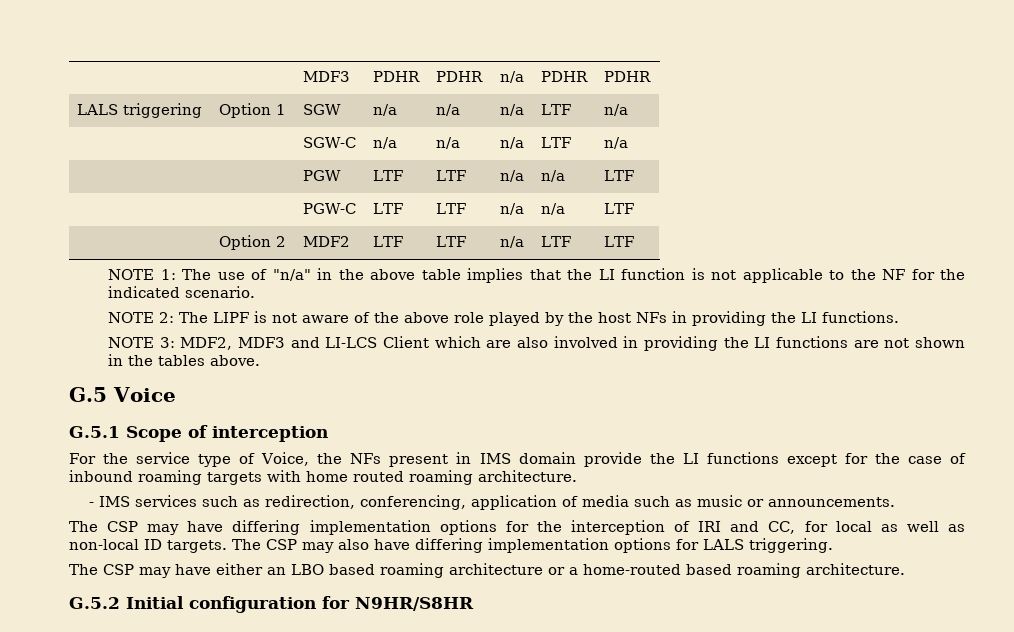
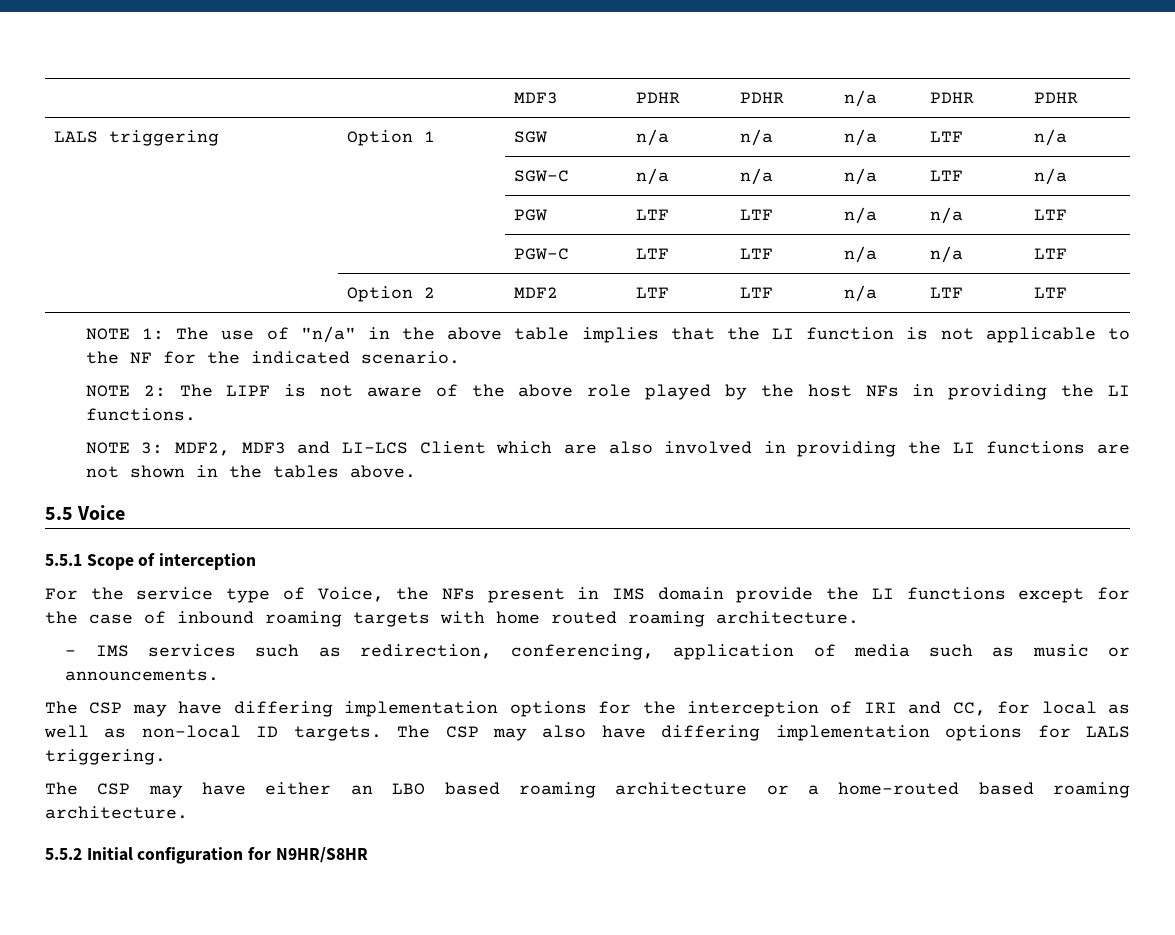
[69,387,107,402] G.5 -> [45,507,73,520] 5.5
[69,426,120,438] G.5.1 -> [45,554,82,566] 5.5.1
[69,597,120,609] G.5.2 -> [45,848,82,860] 5.5.2

